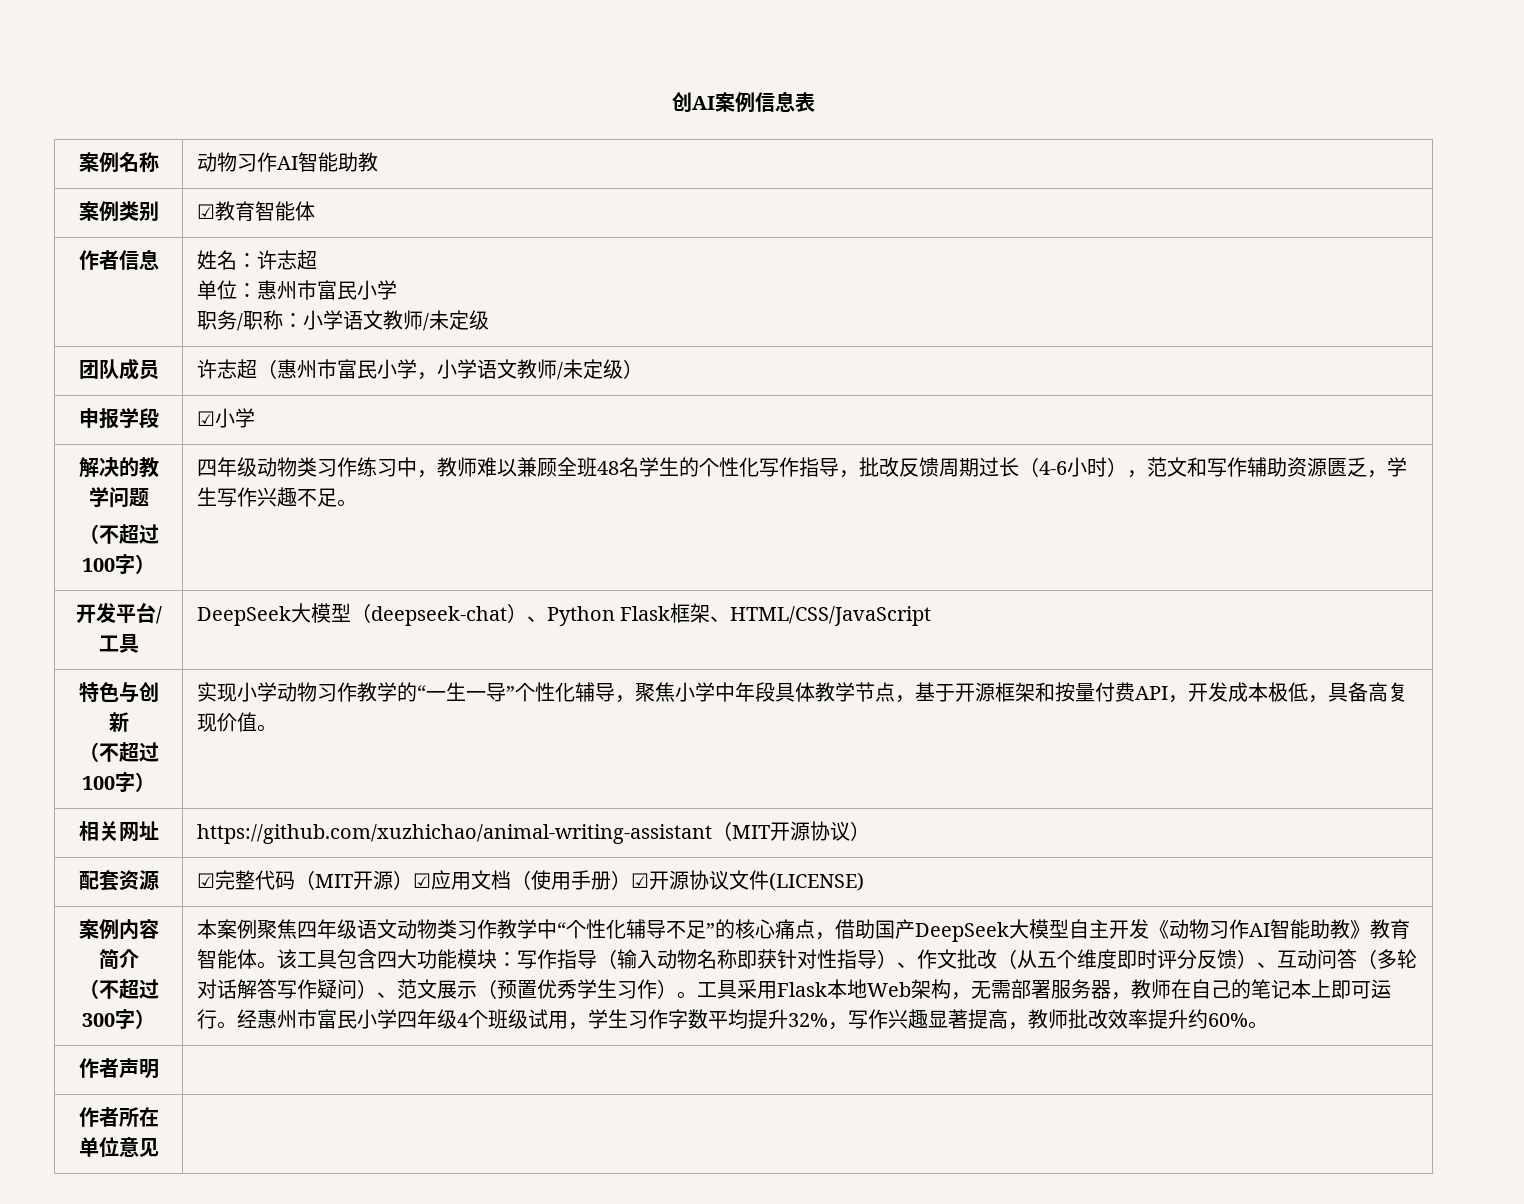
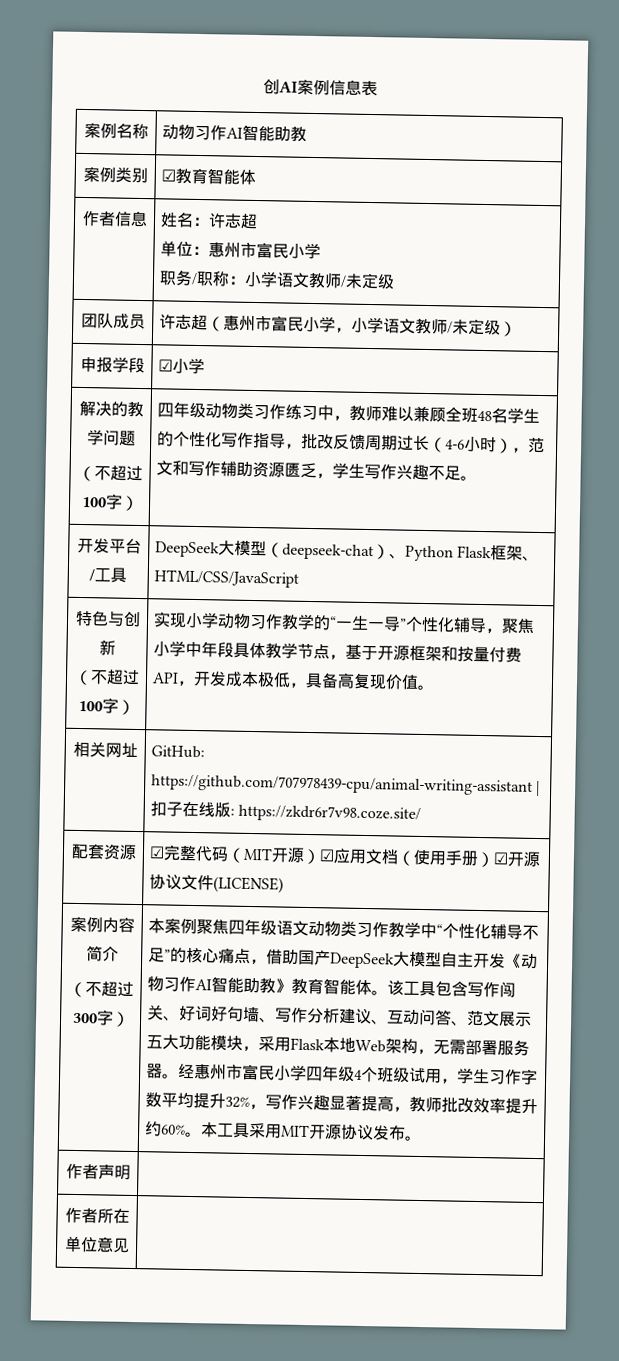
[196,821,870,844] https://github.com/xuzhichao/animal-writing-assistant（MIT开源协议） -> [150,745,205,759] [150,774,541,797] [149,801,422,823] GitHub: https://github.com/707978439-cpu/animal-writing-assistant | 扣子在线版: https://zkdr6r7v98.coze.site/
[376,949,1417,969] [196,979,737,999] 四大功能模块：写作指导（输入动物名称即获针对性指导）、作文批改（从五个维度即时评分反馈）、互动问答（多轮对话解答写作疑问）、范文展示（预置优秀学生习作）。工具 -> [466,981,516,998] [146,1005,532,1027] [145,1034,259,1052] 写作闯关、好词好句墙、写作分析建议、互动问答、范文展示五大功能模块，
[1110,979,1391,1000] [196,1009,217,1029] ，教师在自己的笔记本上即可运行 -> (163, 1071) none
(1268, 1025) none -> [200,1122,422,1142] 本工具采用MIT开源协议发布。

